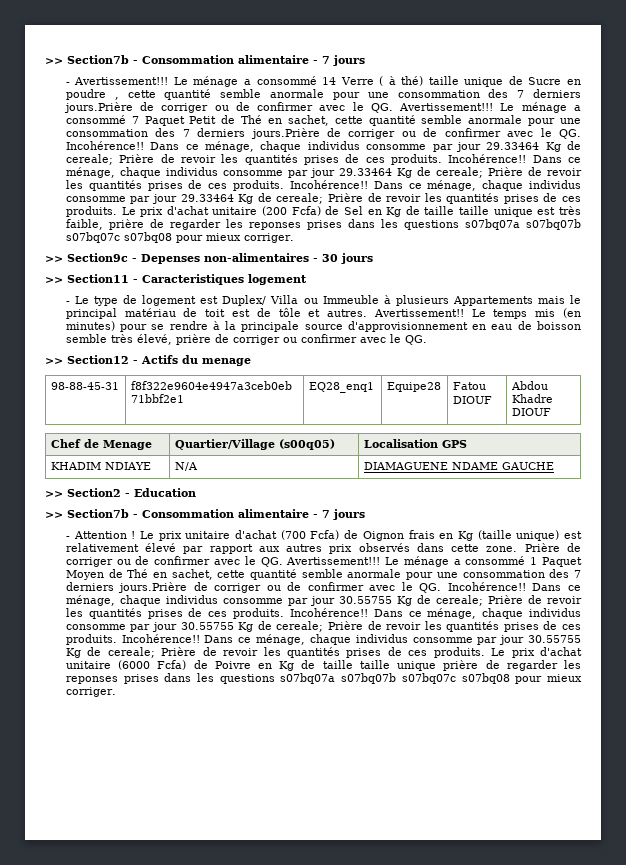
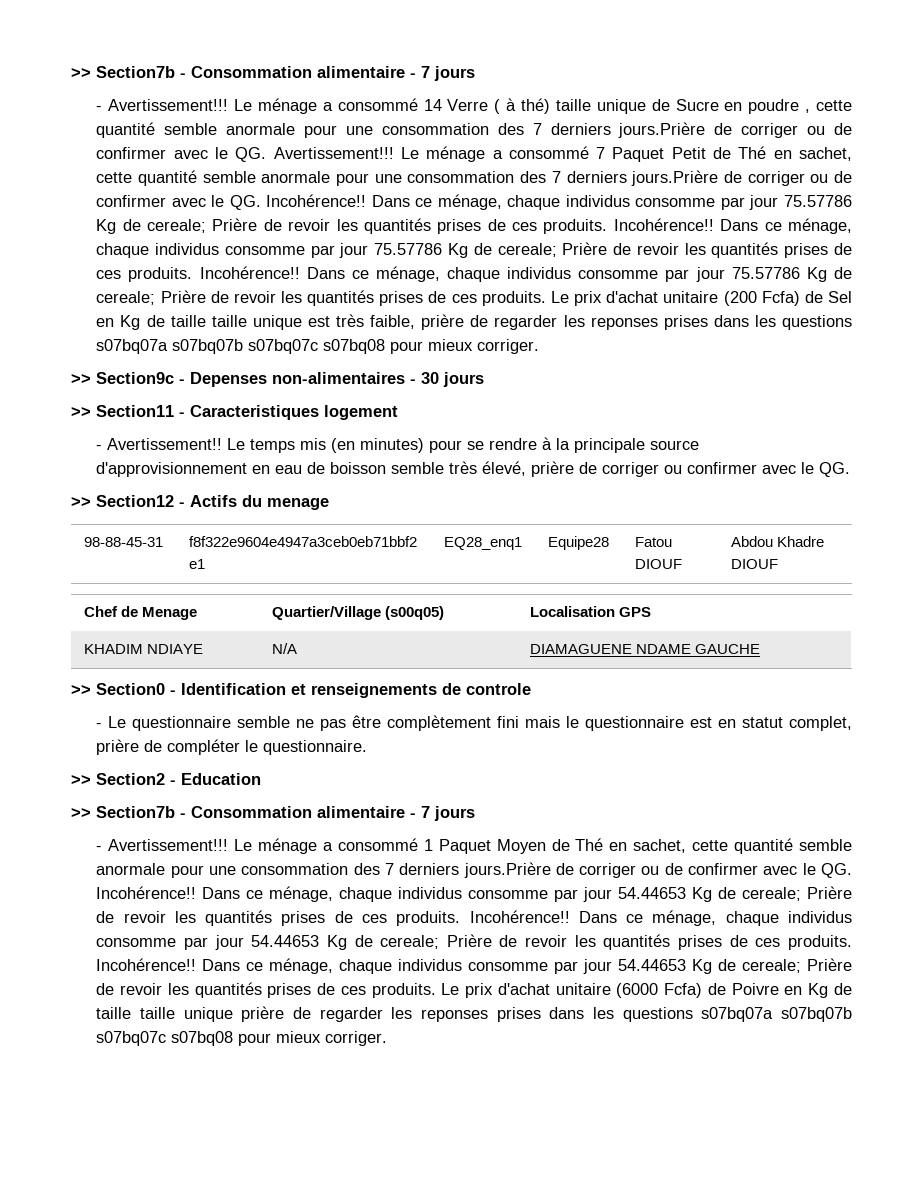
[486,142,540,150] 29.33464 -> [784,195,853,207] 75.57786
[338,168,392,176] 29.33464 -> [374,243,443,255] 75.57786
[180,194,234,202] 29.33464 -> [731,267,800,279] 75.57786
[74,295,581,306] [65,308,368,319] Le type de logement est Duplex/ Villa ou Immeuble à plusieurs Appartements mais le principal matériau de toit est de tôle et autres. -> (103, 447) none
(554, 466) none -> [71,683,531,698] [96,715,853,731] [96,739,368,755] // >> Section0 - Identification et renseignements de controle // - Le questionnaire semble ne pas être complètement fini mais le questionnaire est en statut complet, prière de compléter le questionnaire.
[73,530,583,541] [65,543,582,554] [65,556,283,567] Attention ! Le prix unitaire d'achat (700 Fcfa) de Oignon frais en Kg (taille unique) est relativement élevé par rapport aux autres prix observés dans cette zone. Prière de corriger ou de confirmer avec le QG. -> (103, 848) none
[338,596,392,604] 30.55755 -> [618,887,687,899] 54.44653
[180,622,234,630] 30.55755 -> [251,935,320,947] 54.44653
[528,635,581,643] 30.55755 -> [618,959,687,971] 54.44653

